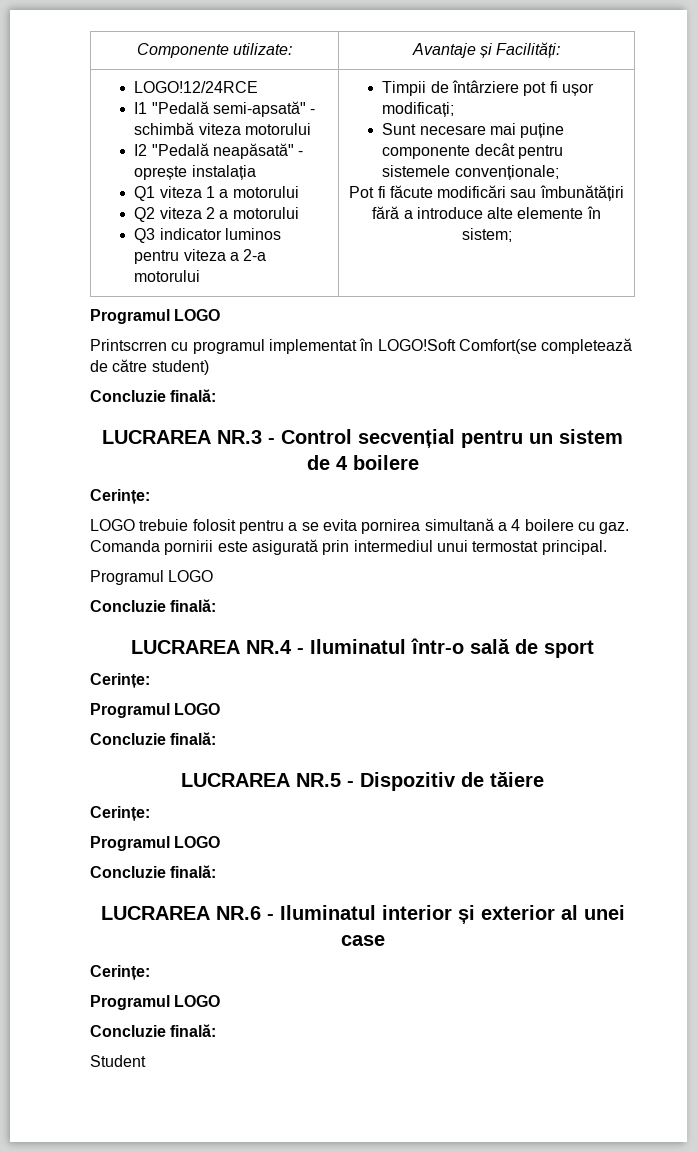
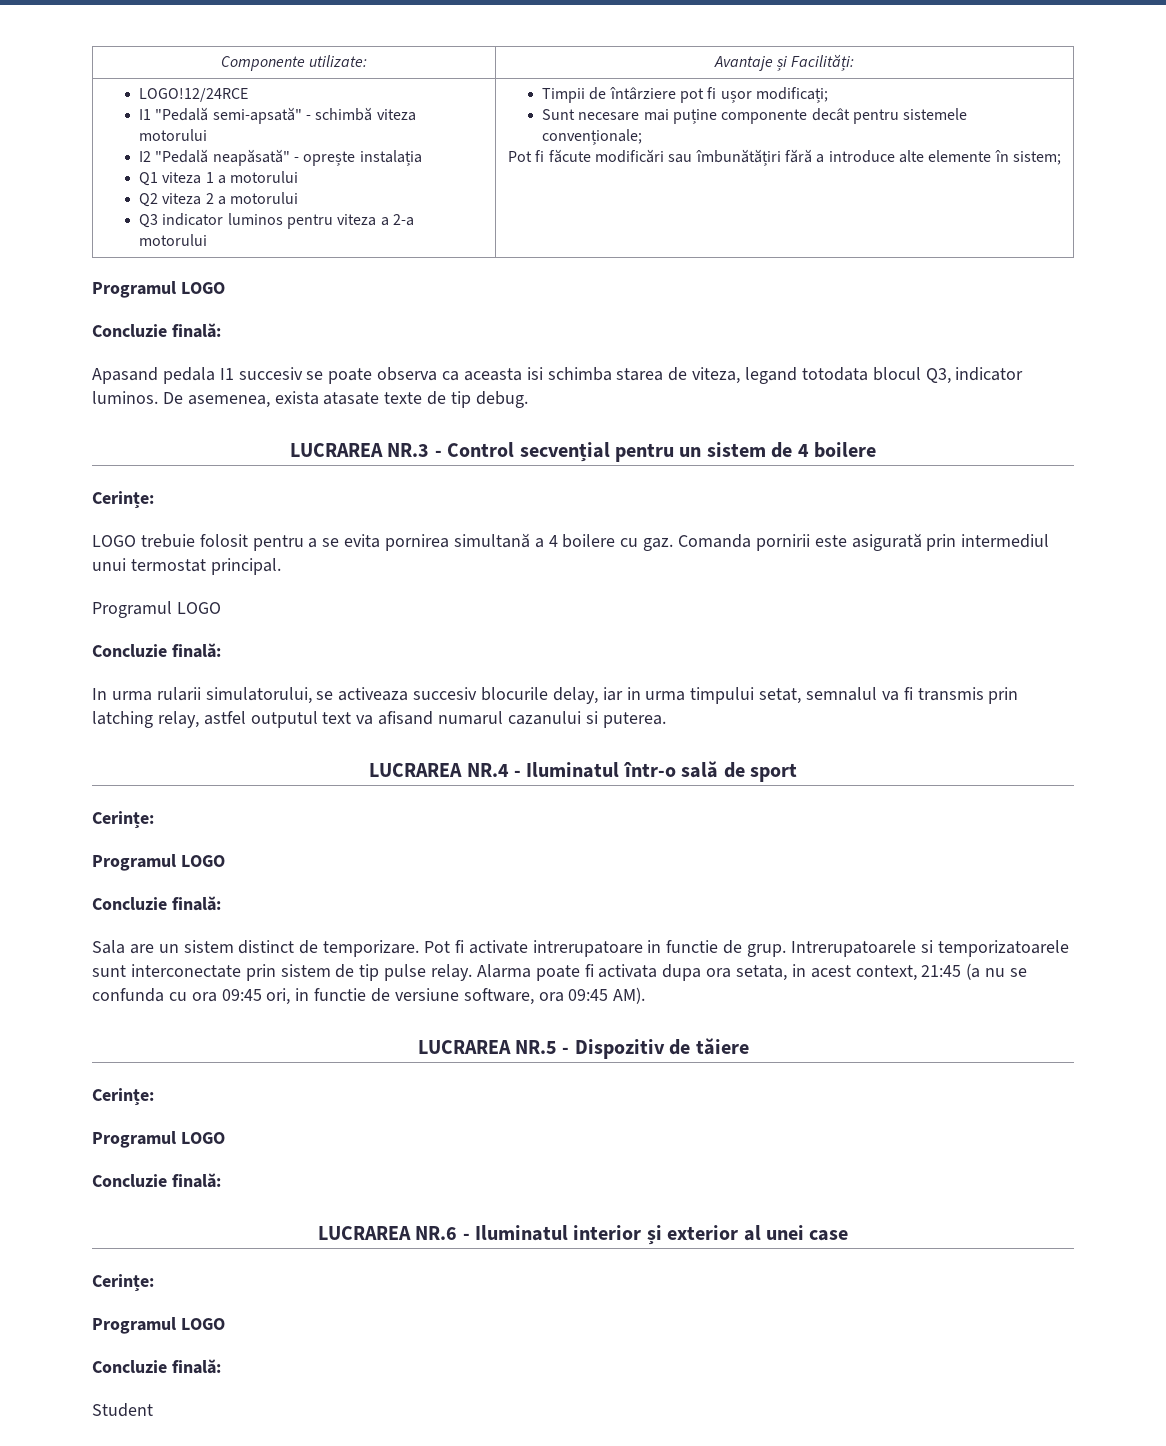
[90,338,633,354] [90,359,209,375] [90,389,217,402] Printscrren cu programul implementat în LOGO!Soft Comfort(se completează de către student) // Concluzie finală: -> [92,323,221,338] [92,367,1024,384] [92,391,528,408] Concluzie finală: // Apasand pedala I1 succesiv se poate observa ca aceasta isi schimba starea de viteza, legand totodata blocul Q3, indicator luminos. De asemenea, exista atasate texte de tip debug.
(217, 605) none -> [92,687,1019,704] [92,711,666,728] // In urma rularii simulatorului, se activeaza succesiv blocurile delay, iar in urma timpului setat, semnalul va fi transmis prin latching relay, astfel outputul text va afisand numarul cazanului si puterea.
(217, 738) none -> [92,940,1069,957] [92,963,1028,981] [92,987,646,1005] // Sala are un sistem distinct de temporizare. Pot fi activate intrerupatoare in functie de grup. Intrerupatoarele si temporizatoarele sunt interconectate prin sistem de tip pulse relay. Alarma poate fi activata dupa ora setata, in acest context, 21:45 (a nu se confunda cu ora 09:45 ori, in functie de versiune software, ora 09:45 AM).

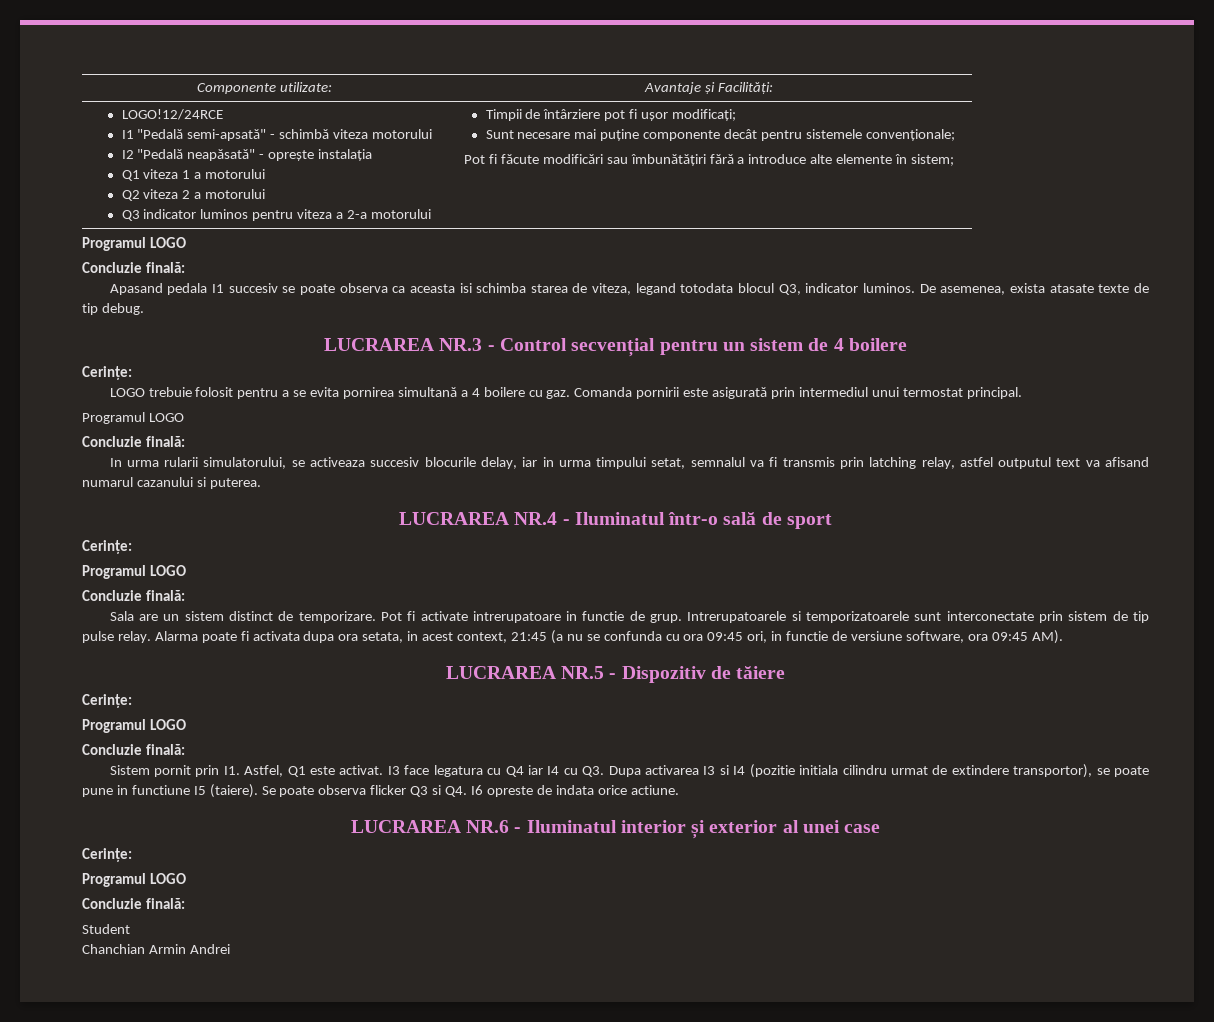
(221, 1180) none -> [109,764,1150,778] [82,784,679,798] // Sistem pornit prin I1. Astfel, Q1 este activat. I3 face legatura cu Q4 iar I4 cu Q3. Dupa activarea I3 si I4 (pozitie initiala cilindru urmat de extindere transportor), se poate pune in functiune I5 (taiere). Se poate observa flicker Q3 si Q4. I6 opreste de indata orice actiune.
(153, 1410) none -> [82,944,230,954] // Chanchian Armin Andrei

